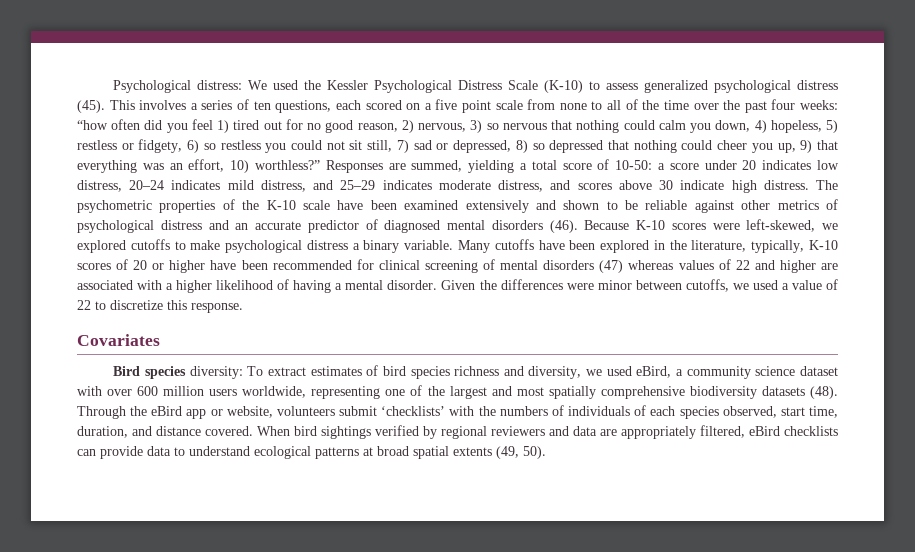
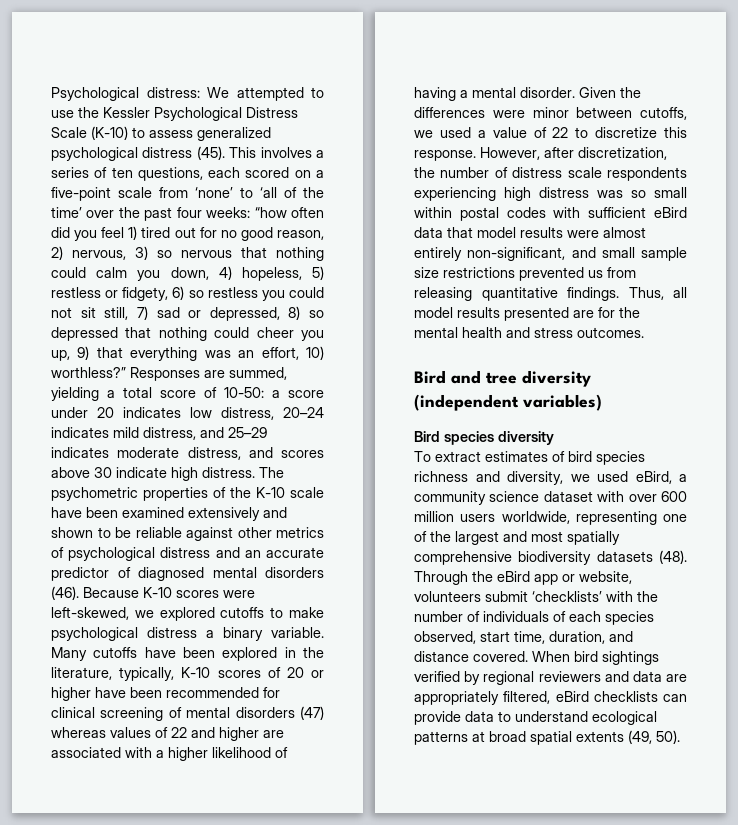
[273,80,299,90] used -> [236,87,324,101] [51,110,74,118] attempted to use
[435,99,689,113] five point scale from none to all of the time -> [51,187,324,201] [51,207,82,218] five-point scale from ‘none’ to ‘all of the time’
[77,334,160,346] // Covariates -> [480,147,667,160] [414,167,687,181] [414,187,687,201] [414,207,687,221] [414,227,646,238] [414,247,687,261] [414,267,636,281] [414,287,687,301] [414,307,640,321] [414,327,644,338] [414,370,591,387] [414,394,602,411] However, after discretization, the number of distress scale respondents experiencing high distress was so small within postal codes with sufficient eBird data that model results were almost entirely non-significant, and small sample size restrictions prevented us from releasing quantitative findings. Thus, all model results presented are for the mental health and stress outcomes. // Bird and tree diversity (independent variables)
[189,366,243,379] diversity: -> [498,431,554,445] diversity //
[499,406,548,416] numbers -> [414,611,463,622] number

